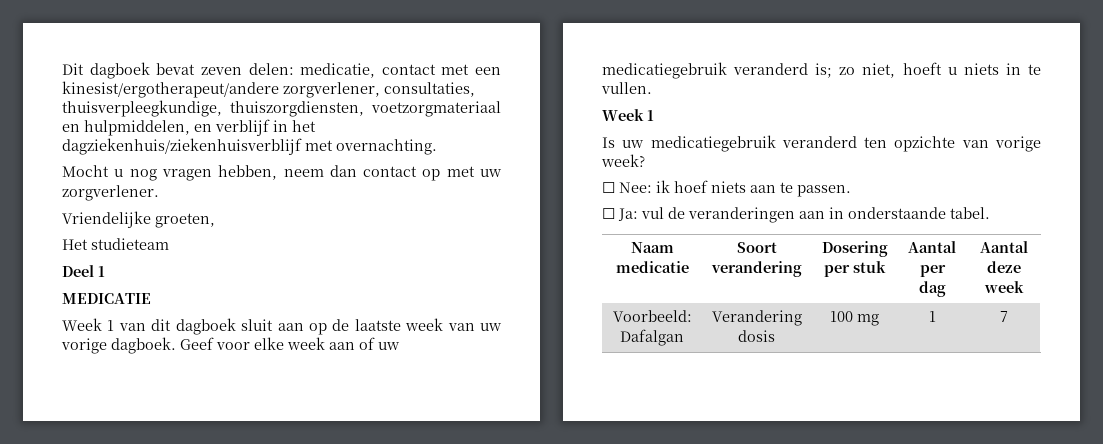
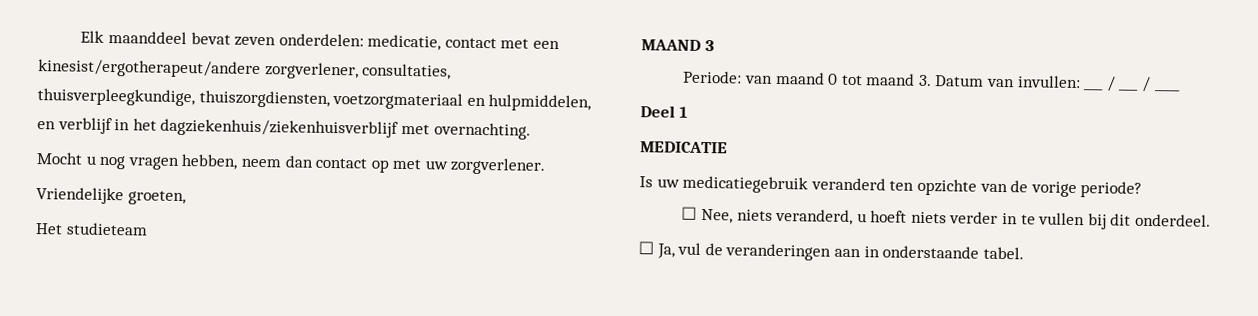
[62,62,150,79] Dit dagboek -> [80,30,187,45] Elk maanddeel
[248,63,294,75] delen: -> [278,33,364,47] onderdelen:
[62,265,105,277] [62,293,151,304] [62,318,503,335] [61,337,400,354] [602,62,1041,79] [601,82,652,94] [602,109,654,121] Deel 1 // MEDICATIE // Week 1 van dit dagboek sluit aan op de laatste week van uw vorige dagboek. Geef voor elke week aan of uw medicatiegebruik veranderd is; zo niet, hoeft u niets in te vullen. // Week 1 -> [641,39,715,52] [683,70,1180,93] [640,105,688,118] [640,141,728,154] MAAND 3 // Periode: van maand 0 tot maand 3. Datum van invullen: ___ / ___ / ____ // Deel 1 // MEDICATIE
[995,136,1041,152] [601,154,645,167] [602,180,851,197] [602,208,638,221] vorige week? // ☐ Nee: ik hoef niets aan te passen. // ☐ Ja: -> [1010,180,1143,198] [681,206,1212,230] [638,241,675,259] de vorige periode? // ☐ Nee, niets veranderd, u hoeft niets verder in te vullen bij dit onderdeel. // ☐ Ja,
[630,242,674,253] [615,261,689,273] [736,242,777,253] [710,261,802,277] [821,241,888,257] [824,261,886,277] [908,241,956,253] [919,265,946,277] [918,281,946,297] [979,241,1028,253] [986,261,1021,273] [983,281,1024,293] [612,310,692,322] [620,329,684,346] [711,310,802,326] [738,330,775,342] [830,311,879,326] [928,311,936,322] [999,311,1008,322] // Naam medicatie | Soort verandering | Dosering per stuk | Aantal per dag | Aantal deze week // Voorbeeld: Dafalgan | Verandering dosis | 100 mg | 1 | 7 -> (1024, 253) none

